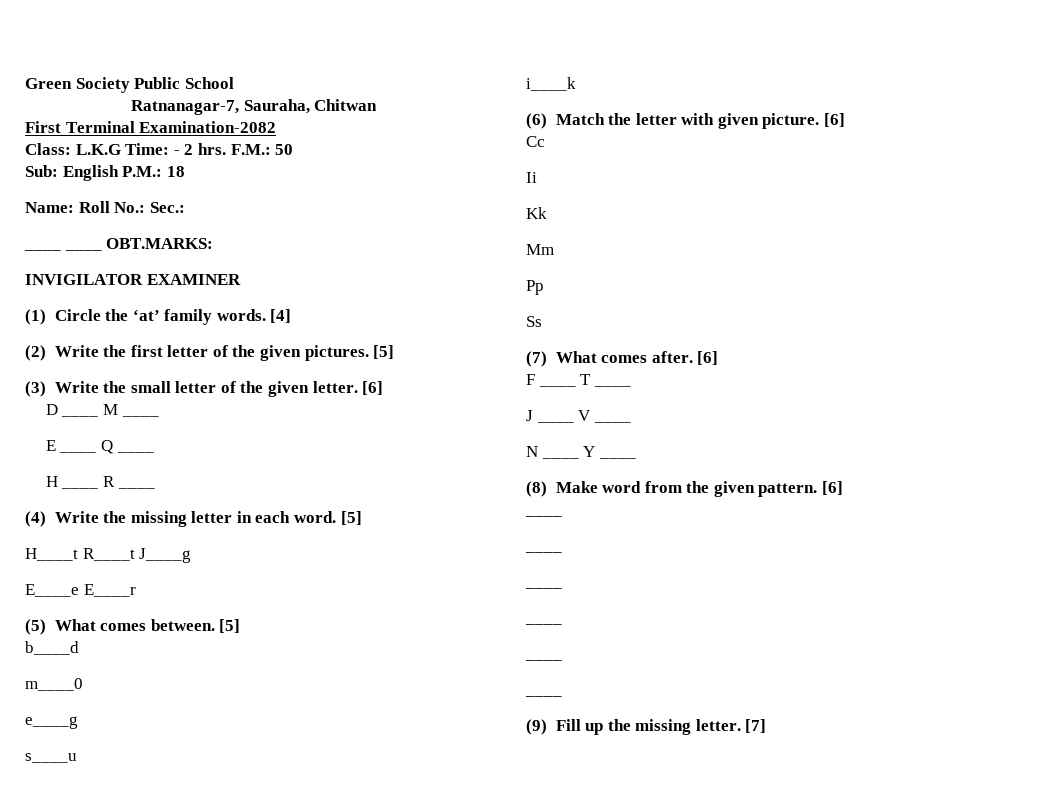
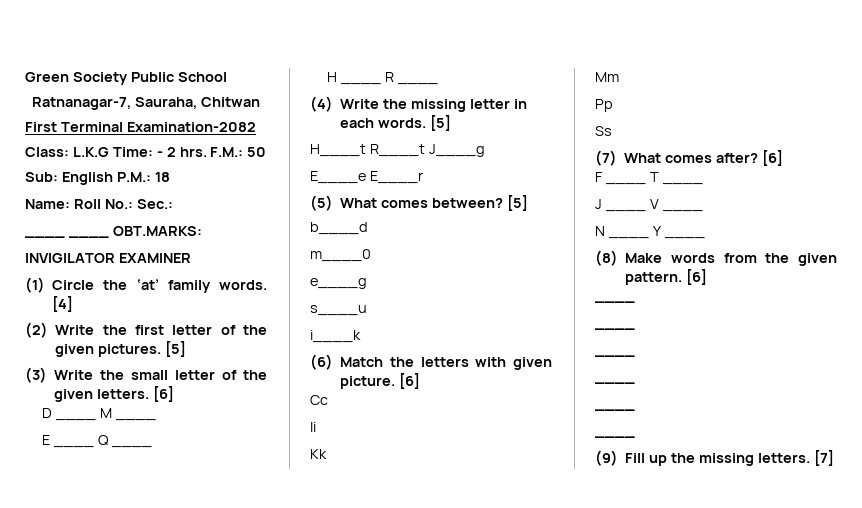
[312,381,358,393] letter. -> [97,389,150,399] letters.
[294,511,337,523] word. -> [378,118,427,128] words.
[150,619,215,631] between. -> [432,198,504,208] between?
[635,113,677,125] letter -> [420,357,469,367] letters
[651,351,693,363] after. -> [716,153,759,163] after?
[602,481,642,493] word -> [670,253,715,263] words
[695,719,741,731] letter. -> [757,453,810,463] letters.

